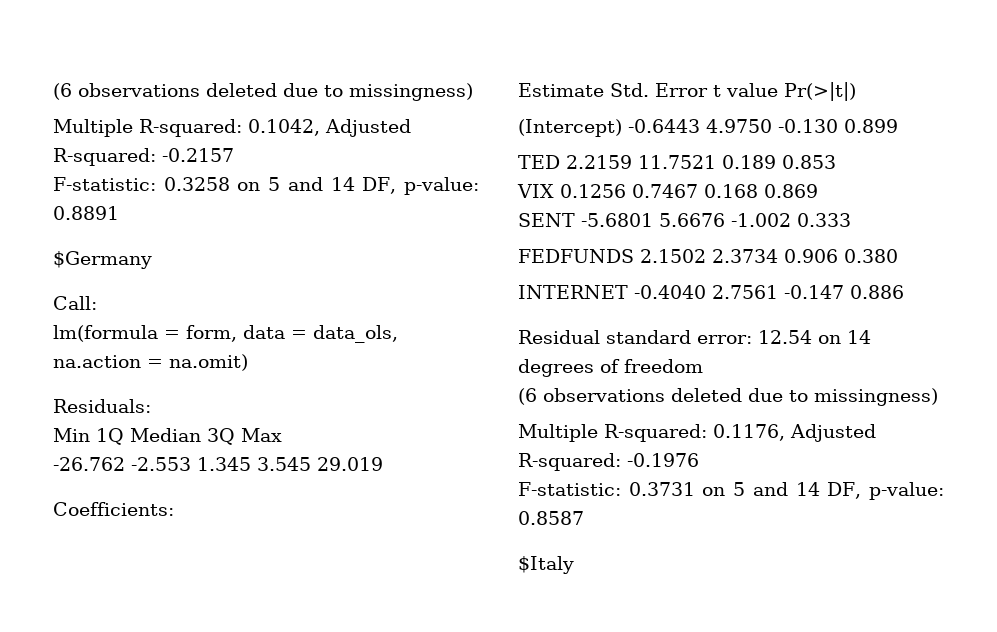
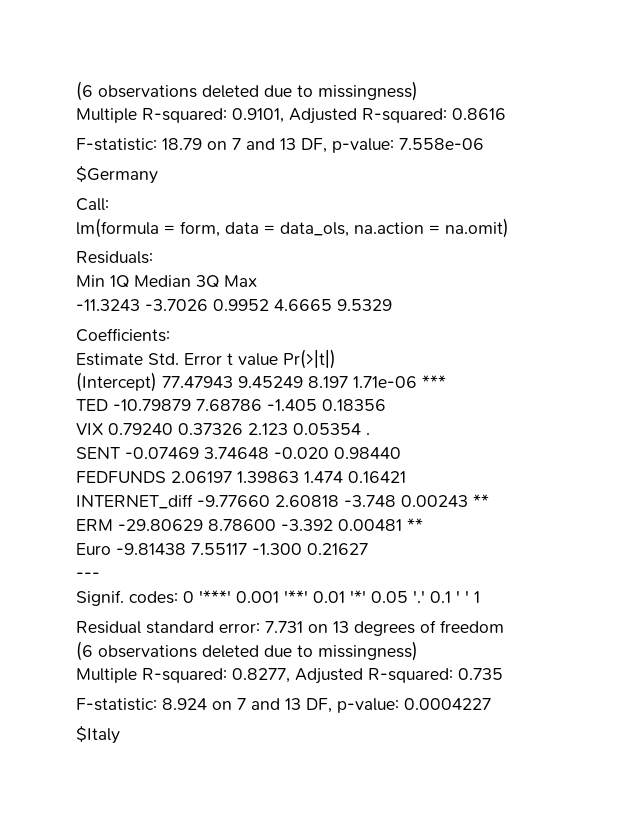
[53,83,473,101] [53,119,411,137] [53,148,234,166] [53,177,480,195] [53,206,119,220] (6 observations deleted due to missingness) // Multiple R-squared: 0.1042, Adjusted R-squared: -0.2157 // F-statistic: 0.3258 on 5 and 14 DF, p-value: 0.8891 -> [76,81,418,101] [76,108,506,124] [76,138,484,153] (6 observations deleted due to missingness) // Multiple R-squared: 0.9101, Adjusted R-squared: 0.8616 // F-statistic: 18.79 on 7 and 13 DF, p-value: 7.558e-06
[53,457,383,471] -26.762 -2.553 1.345 3.545 29.019 -> [76,299,392,311] -11.3243 -3.7026 0.9952 4.6665 9.5329
[628,119,898,133] [518,155,836,169] [517,184,818,198] [518,213,851,227] [518,249,898,263] [518,285,904,299] -0.6443 4.9750 -0.130 0.899 // TED 2.2159 11.7521 0.189 0.853 // VIX 0.1256 0.7467 0.168 0.869 // SENT -5.6801 5.6676 -1.002 0.333 // FEDFUNDS 2.1502 2.3734 0.906 0.380 // INTERNET -0.4040 2.7561 -0.147 0.886 -> [162,375,446,388] [76,399,386,411] [76,423,370,435] [76,447,401,459] [76,471,406,483] [76,494,489,509] [76,518,423,531] [76,543,368,555] [76,572,100,579] [76,590,480,606] 77.47943 9.45249 8.197 1.71e-06 *** // TED -10.79879 7.68786 -1.405 0.18356 // VIX 0.79240 0.37326 2.123 0.05354 . // SENT -0.07469 3.74648 -0.020 0.98440 // FEDFUNDS 2.06197 1.39863 1.474 0.16421 // INTERNET_diff -9.77660 2.60818 -3.748 0.00243 ** // ERM -29.80629 8.78600 -3.392 0.00481 ** // Euro -9.81438 7.55117 -1.300 0.21627 // --- // Signif. codes: 0 '***' 0.001 '**' 0.01 '*' 0.05 '.' 0.1 ' ' 1
[758,330,871,344] 12.54 on 14 -> [265,621,349,633] 7.731 on 13
[713,424,876,442] [518,453,699,471] [518,482,944,500] [518,511,584,525] 0.1176, Adjusted R-squared: -0.1976 // F-statistic: 0.3731 on 5 and 14 DF, p-value: 0.8587 -> [232,668,503,684] [76,698,491,713] 0.8277, Adjusted R-squared: 0.735 // F-statistic: 8.924 on 7 and 13 DF, p-value: 0.0004227

